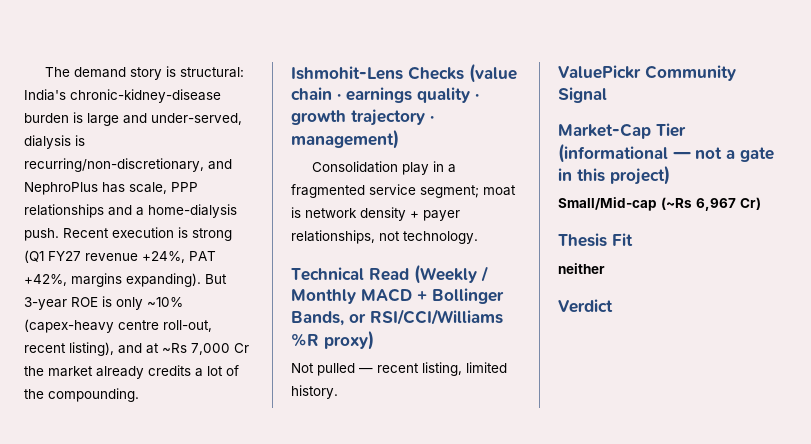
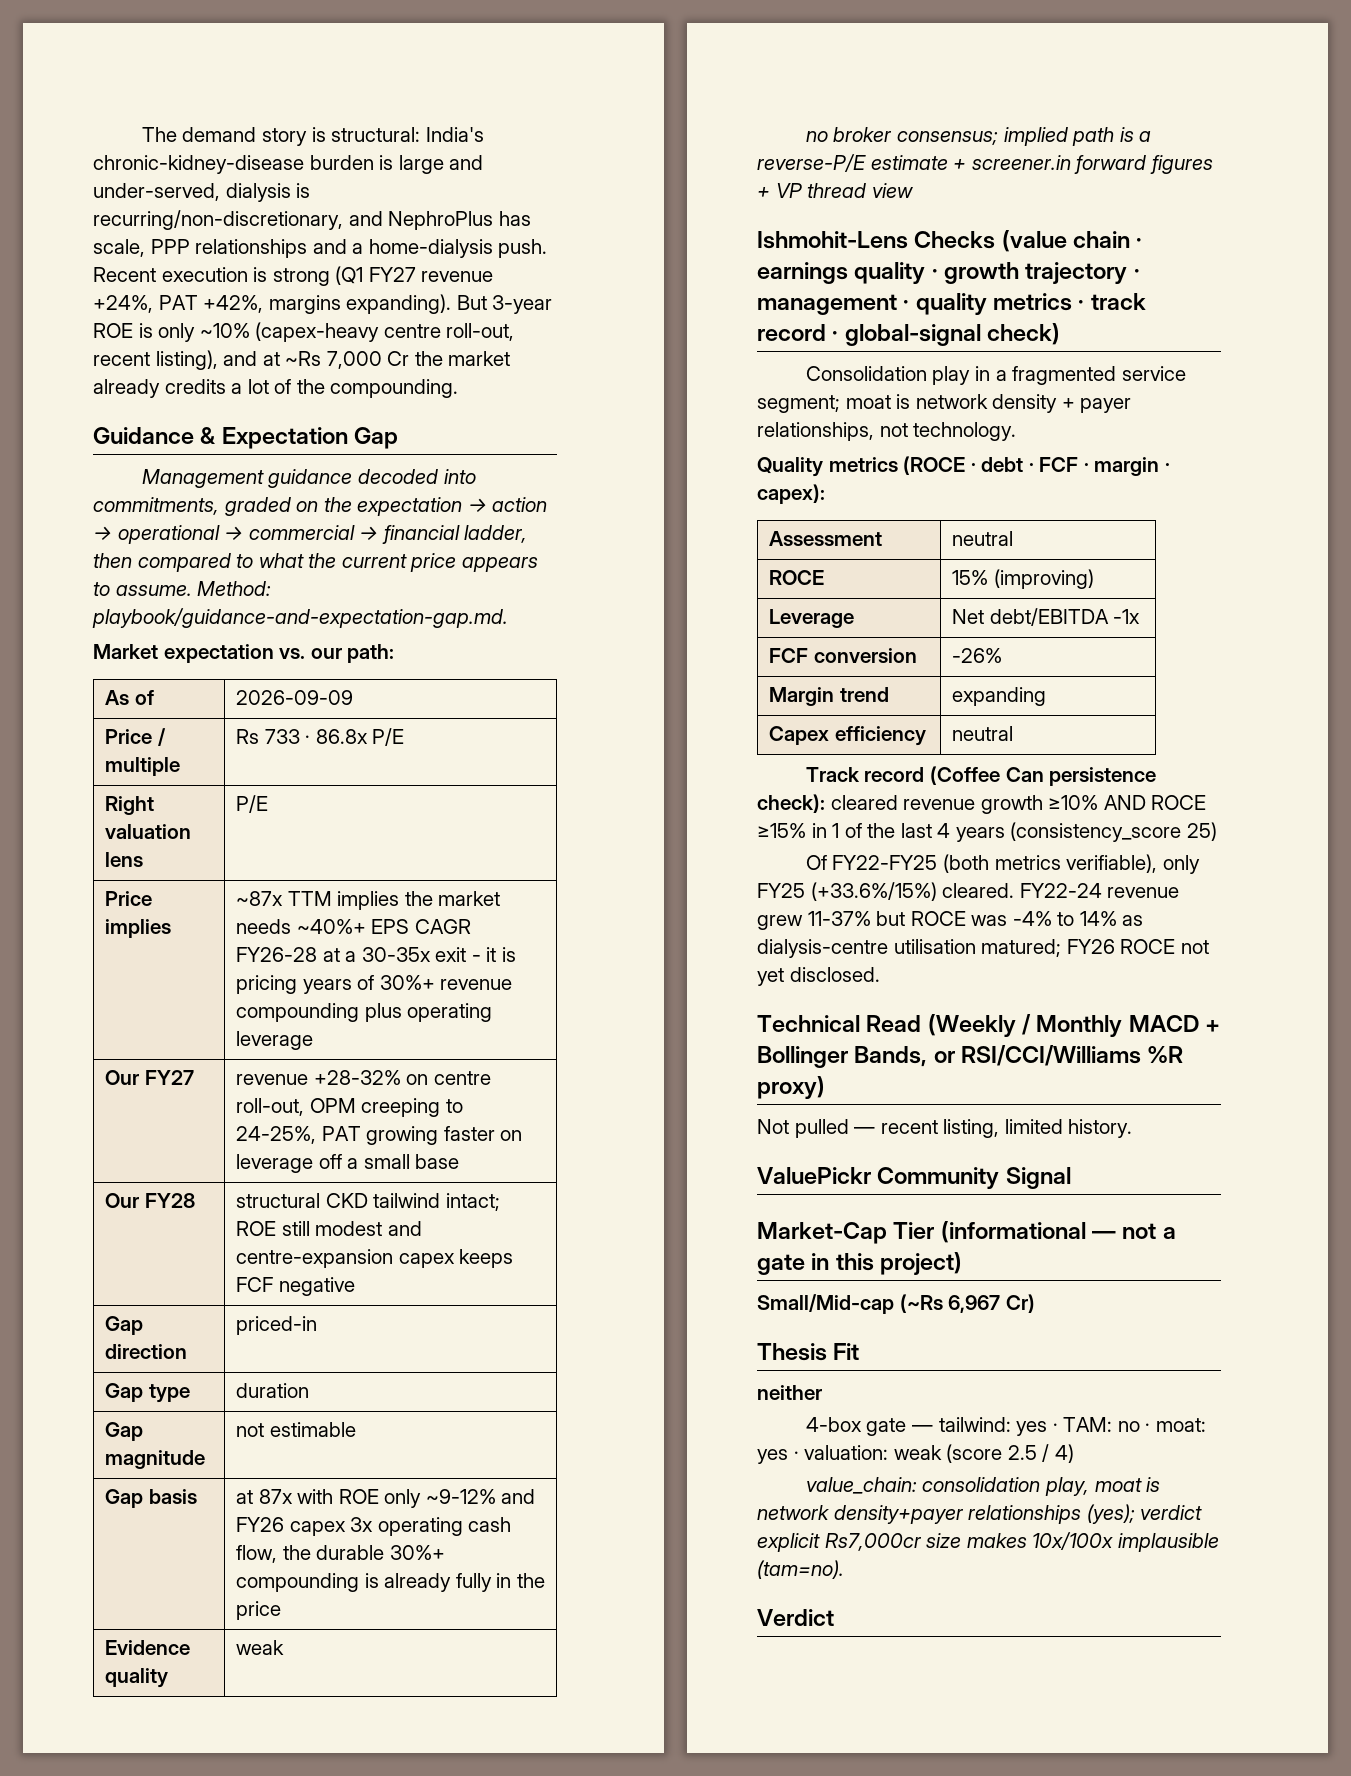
(139, 395) none -> [93,427,399,449] [141,469,476,488] [93,497,548,516] [93,525,528,544] [93,553,538,572] [93,581,272,596] [92,608,508,628] [93,644,395,663] [105,690,154,705] [236,690,354,705] [105,728,166,746] [105,757,181,776] [236,728,405,746] [105,796,155,815] [105,824,192,839] [105,852,144,867] [236,795,269,813] [105,891,153,906] [105,919,172,938] [236,891,501,910] [236,919,471,934] [236,947,516,962] [236,975,513,994] [236,1003,493,1022] [236,1031,314,1050] [105,1070,194,1085] [236,1070,491,1085] [236,1098,463,1117] [236,1126,523,1145] [236,1154,460,1173] [105,1193,195,1208] [236,1193,500,1211] [236,1221,422,1236] [236,1249,514,1268] [236,1277,355,1296] [105,1316,144,1335] [105,1344,188,1359] [236,1316,318,1335] [105,1383,190,1403] [236,1383,310,1398] [105,1422,144,1441] [105,1450,206,1469] [236,1422,356,1437] [105,1489,197,1508] [236,1489,536,1508] [236,1517,512,1536] [236,1545,445,1563] [236,1573,545,1592] [236,1601,282,1620] [105,1640,191,1655] [105,1668,169,1688] [236,1640,285,1655] [805,127,1152,146] [757,154,1213,174] [757,183,913,198] // Guidance & Expectation Gap // Management guidance decoded into commitments, graded on the expectation → action → operational → commercial → financial ladder, then compared to what the current price appears to assume. Method: playbook/guidance-and-expectation-gap.md. // Market expectation vs. our path: // As of | 2026-09-09 // Price / multiple | Rs 733 · 86.8x P/E // Right valuation lens | P/E // Price implies | ~87x TTM implies the market needs ~40%+ EPS CAGR FY26-28 at a 30-35x exit - it is pricing years of 30%+ revenue compounding plus operating leverage // Our FY27 | revenue +28-32% on centre roll-out, OPM creeping to 24-25%, PAT growing faster on leverage off a small base // Our FY28 | structural CKD tailwind intact; ROE still modest and centre-expansion capex keeps FCF negative // Gap direction | priced-in // Gap type | duration // Gap magnitude | not estimable // Gap basis | at 87x with ROE only ~9-12% and FY26 capex 3x operating cash flow, the durable 30%+ compounding is already fully in the price // Evidence quality | weak // no broker consensus; implied path is a reverse-P/E estimate + screener.in forward figures + VP thread view
[291,129,399,149] management) -> [757,293,1146,315] [757,323,1061,346] management · quality metrics · track record · global-signal check)
(478, 237) none -> [757,456,1170,477] [757,484,825,504] [769,531,883,546] [952,531,1014,546] [769,570,825,585] [952,569,1094,589] [769,609,855,628] [952,608,1141,626] [769,648,917,663] [952,648,1003,663] [769,687,889,706] [952,687,1047,706] [769,726,926,746] [952,726,1014,741] [805,766,1157,786] [757,794,1207,814] [757,822,1217,842] [805,854,1200,874] [757,882,1180,901] [757,911,1144,930] [757,939,1209,958] [757,967,880,986] // Quality metrics (ROCE · debt · FCF · margin · capex): // Assessment | neutral // ROCE | 15% (improving) // Leverage | Net debt/EBITDA -1x // FCF conversion | -26% // Margin trend | expanding // Capex efficiency | neutral // Track record (Coffee Can persistence check): cleared revenue growth ≥10% AND ROCE ≥15% in 1 of the last 4 years (consistency_score 25) // Of FY22-FY25 (both metrics verifiable), only FY25 (+33.6%/15%) cleared. FY22-24 revenue grew 11-37% but ROCE was -4% to 14% as dialysis-centre utilisation matured; FY26 ROCE not yet disclosed.
(605, 268) none -> [805,1417,1206,1436] [757,1444,1074,1464] [805,1477,1161,1496] [757,1504,1203,1524] [757,1532,1219,1552] [757,1560,844,1579] // 4-box gate — tailwind: yes · TAM: no · moat: yes · valuation: weak (score 2.5 / 4) // value_chain: consolidation play, moat is network density+payer relationships (yes); verdict explicit Rs7,000cr size makes 10x/100x implausible (tam=no).

